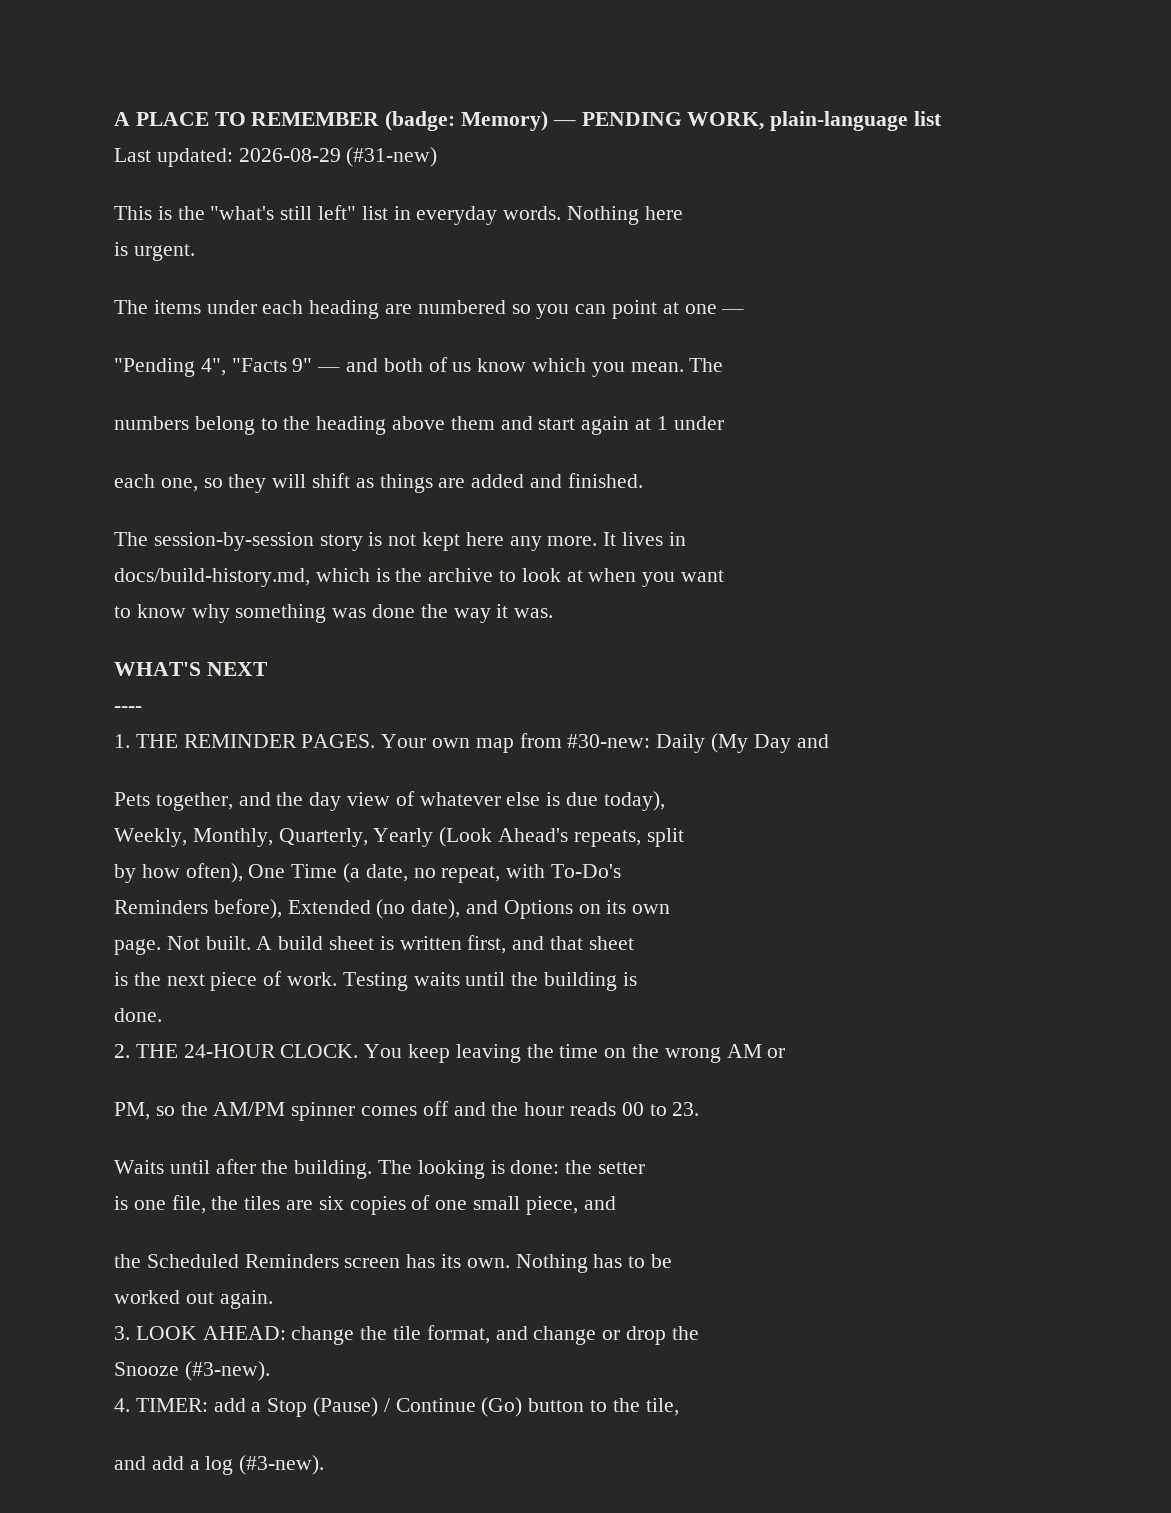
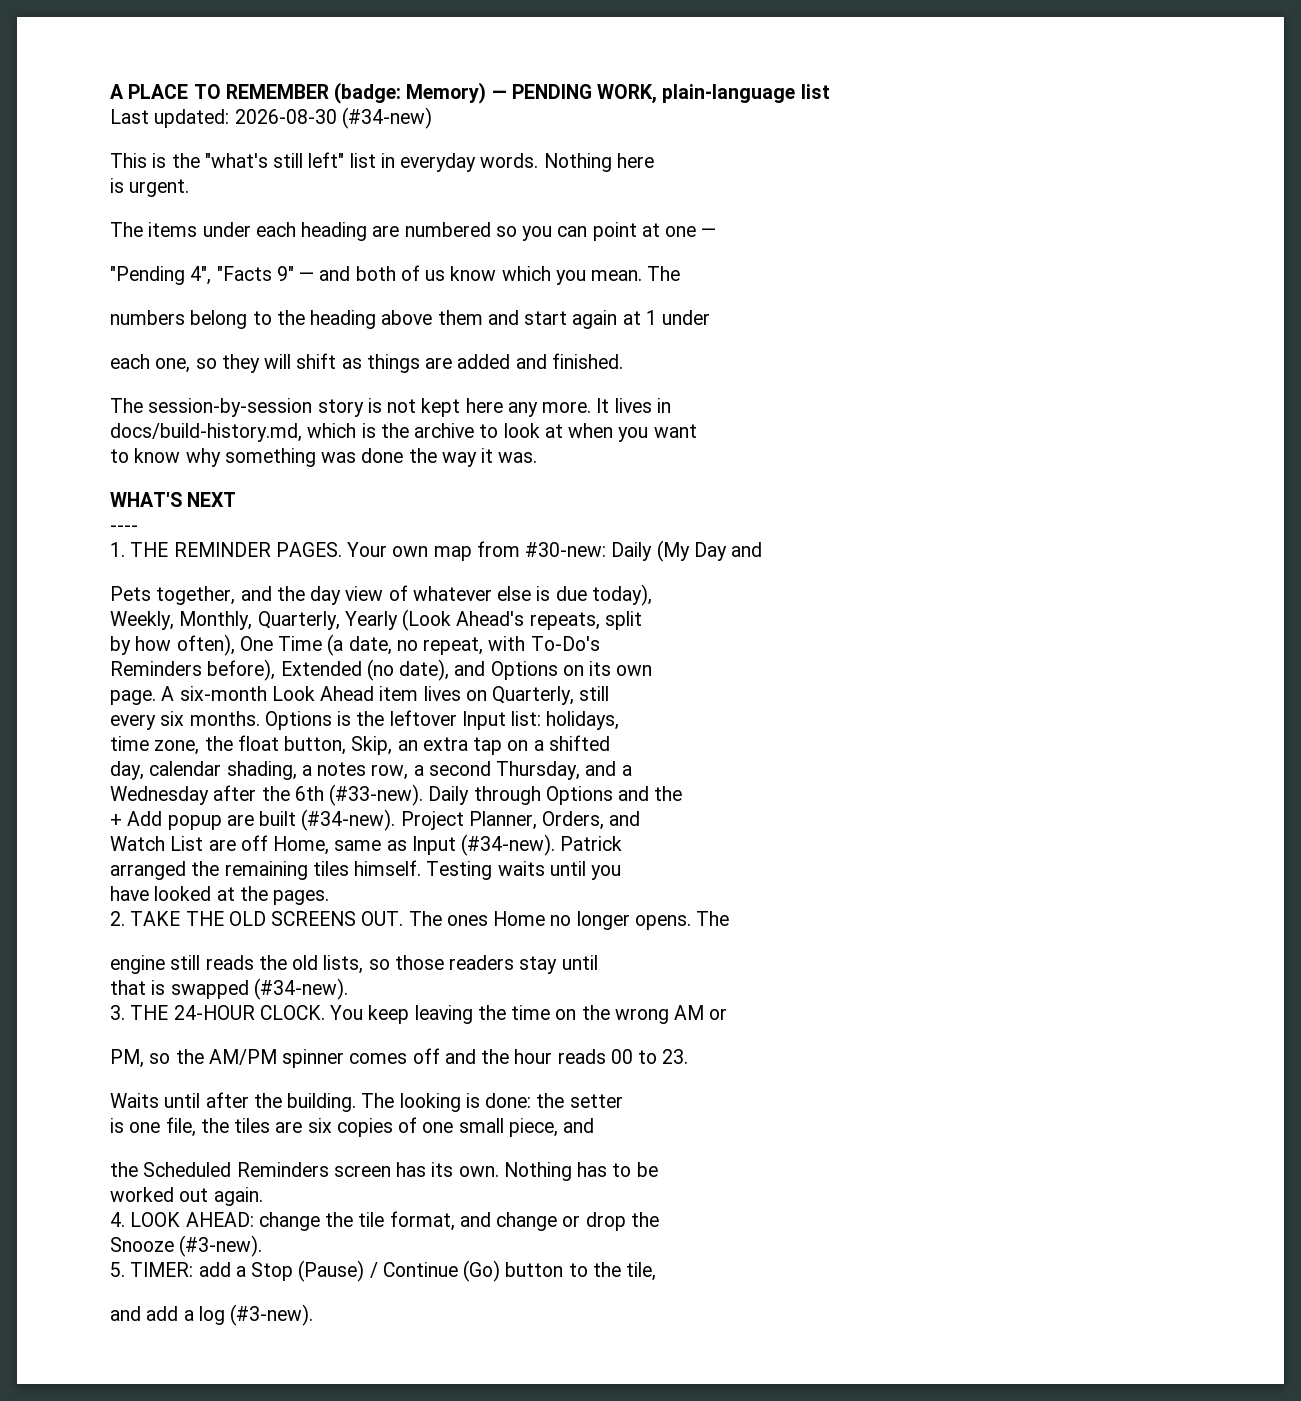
[238,147,438,167] 2026-08-29 (#31-new) -> [234,107,432,129] 2026-08-30 (#34-new)
[166,935,634,954] [114,971,637,991] [114,1008,162,1022] [114,1044,130,1058] Not built. A build sheet is written first, and that sheet // is the next piece of work. Testing waits until the building is // done. // 2. -> [161,686,610,705] [110,710,620,730] [110,735,610,755] [110,761,632,780] [110,784,683,806] [110,809,641,831] [110,834,623,856] [110,860,622,880] [110,886,330,905] [110,911,730,930] [110,955,598,974] [110,978,348,1000] [110,1005,125,1020] A six-month Look Ahead item lives on Quarterly, still // every six months. Options is the leftover Input list: holidays, // time zone, the float button, Skip, an extra tap on a shifted // day, calendar shading, a notes row, a second Thursday, and a // Wednesday after the 6th (#33-new). Daily through Options and the // + Add popup are built (#34-new). Project Planner, Orders, and // Watch List are off Home, same as Input (#34-new). Patrick // arranged the remaining tiles himself. Testing waits until you // have looked at the pages. // 2. TAKE THE OLD SCREENS OUT. The ones Home no longer opens. The // engine still reads the old lists, so those readers stay until // that is swapped (#34-new). // 3.
[114,1326,130,1340] 3. -> [110,1212,125,1227] 4.
[114,1398,130,1412] 4. -> [110,1262,125,1277] 5.

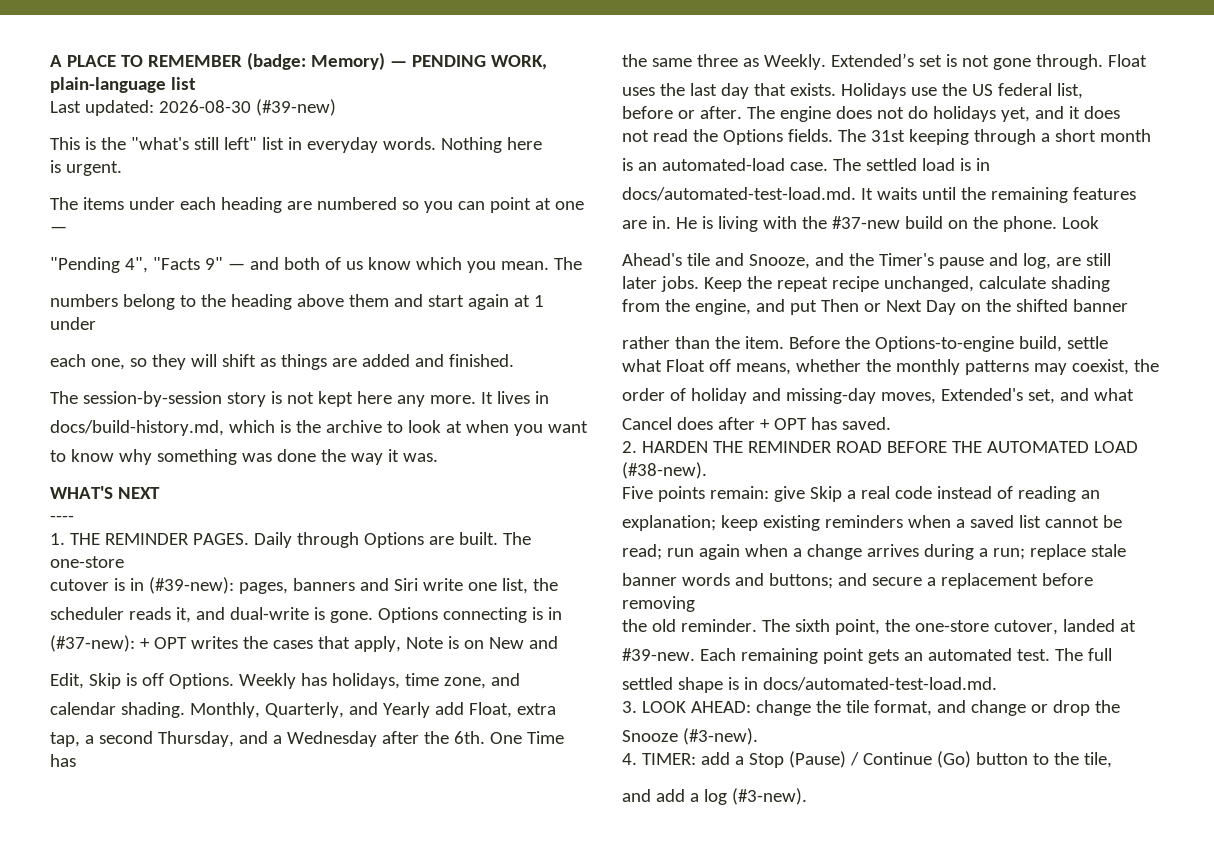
[341,107,432,129] (#34-new) -> [255,99,336,116] (#39-new)
[347,540,763,562] [110,584,652,606] [110,609,642,631] [110,634,600,656] [110,659,653,681] [110,686,610,705] [110,710,620,730] [110,735,610,755] [110,761,409,780] Your own map from #30-new: Daily (My Day and // Pets together, and the day view of whatever else is due today), // Weekly, Monthly, Quarterly, Yearly (Look Ahead's repeats, split // by how often), One Time (a date, no repeat, with To-Do's // Reminders before), Extended (no date), and Options on its own // page. A six-month Look Ahead item lives on Quarterly, still // every six months. Options is the leftover Input list: holidays, // time zone, the float button, Skip, an extra tap on a shifted // day, calendar shading, a notes row, -> [253,532,531,548] [50,556,124,568] [50,577,558,594] [50,607,562,623] [50,635,558,652] [50,673,520,689] [50,702,556,718] [50,732,80,747] Daily through Options are built. The one-store // cutover is in (#39-new): pages, banners and Siri write one list, the // scheduler reads it, and dual-write is gone. Options connecting is in // (#37-new): + OPT writes the cases that apply, Note is on New and // Edit, Skip is off Options. Weekly has holidays, time zone, and // calendar shading. Monthly, Quarterly, and Yearly add Float, extra // tap,
(632, 770) // -> (282, 739) none
[294,784,683,806] [110,809,641,831] [110,834,623,856] [110,860,622,880] [110,886,330,905] [110,911,730,930] [110,955,598,974] [110,978,348,1000] [110,1005,728,1024] [110,1048,689,1068] [110,1092,623,1112] [110,1117,595,1137] [110,1162,658,1181] [110,1187,263,1206] [110,1212,125,1227] 6th (#33-new). Daily through Options and the // + Add popup are built (#34-new). Project Planner, Orders, and // Watch List are off Home, same as Input (#34-new). Patrick // arranged the remaining tiles himself. Testing waits until you // have looked at the pages. // 2. TAKE THE OLD SCREENS OUT. The ones Home no longer opens. The // engine still reads the old lists, so those readers stay until // that is swapped (#34-new). // 3. THE 24-HOUR CLOCK. You keep leaving the time on the wrong AM or // PM, so the AM/PM spinner comes off and the hour reads 00 to 23. // Waits until after the building. The looking is done: the setter // is one file, the tiles are six copies of one small piece, and // the Scheduled Reminders screen has its own. Nothing has to be // worked out again. // 4. -> [453,731,564,744] [50,754,76,767] [622,53,1147,70] [622,83,1083,99] [622,106,1120,122] [622,129,1151,145] [622,158,990,171] [622,187,1136,203] [622,216,1099,232] [622,253,1111,269] [622,276,1110,292] [622,299,1128,315] [622,336,1108,352] [622,359,1159,375] [622,388,1134,404] [622,417,891,430] [622,441,1138,453] [622,462,707,479] [622,486,1100,502] [622,515,1122,531] [622,544,1126,560] [622,573,1093,589] [622,596,695,612] [622,619,1136,635] [622,648,1112,664] [622,677,997,693] [622,701,637,713] 6th. One Time has // the same three as Weekly. Extended’s set is not gone through. Float // uses the last day that exists. Holidays use the US federal list, // before or after. The engine does not do holidays yet, and it does // not read the Options fields. The 31st keeping through a short month // is an automated-load case. The settled load is in // docs/automated-test-load.md. It waits until the remaining features // are in. He is living with the #37-new build on the phone. Look // Ahead's tile and Snooze, and the Timer's pause and log, are still // later jobs. Keep the repeat recipe unchanged, calculate shading // from the engine, and put Then or Next Day on the shifted banner // rather than the item. Before the Options-to-engine build, settle // what Float off means, whether the monthly patterns may coexist, the // order of holiday and missing-day moves, Extended's set, and what // Cancel does after + OPT has saved. // 2. HARDEN THE REMINDER ROAD BEFORE THE AUTOMATED LOAD (#38-new). // Five points remain: give Skip a real code instead of reading an // explanation; keep existing reminders when a saved list cannot be // read; run again when a change arrives during a run; replace stale // banner words and buttons; and secure a replacement before removing // the old reminder. The sixth point, the one-store cutover, landed at // #39-new. Each remaining point gets an automated test. The full // settled shape is in docs/automated-test-load.md. // 3.
[110,1262,125,1277] 5. -> [622,753,637,765] 4.

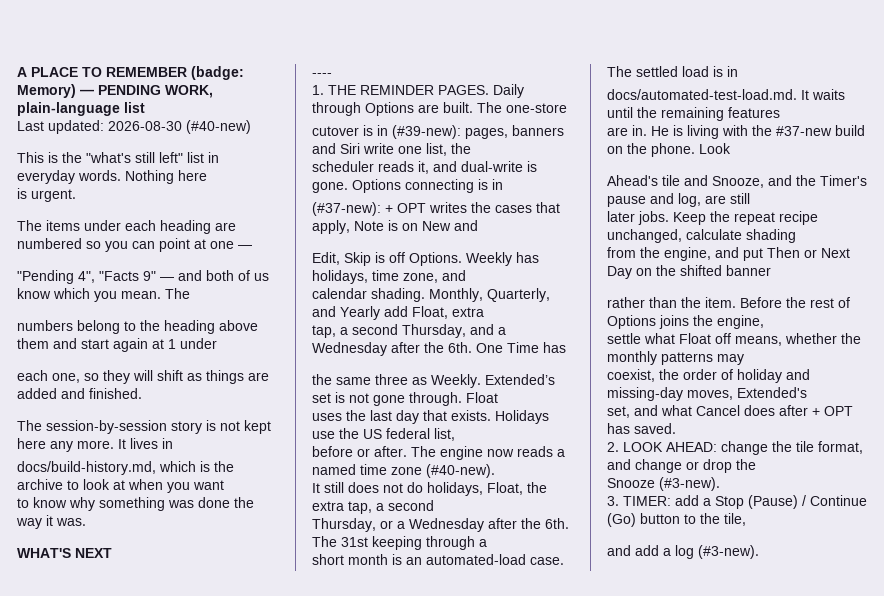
[255,99,336,116] (#39-new) -> [186,120,251,134] (#40-new)
[835,106,1120,122] [622,129,833,145] does not do holidays yet, and it does // not read the Options fields. -> [487,446,565,457] [312,464,495,478] [312,482,547,496] [312,500,434,514] [312,518,569,532] now reads a named time zone (#40-new). // It still does not do holidays, Float, the extra tap, a second // Thursday, or a Wednesday after the 6th.
(1050, 137) none -> (487, 543) //
(1151, 135) // -> (388, 559) none
[874,336,1062,352] Options-to-engine build, -> [810,297,850,308] [607,315,764,329] rest of Options joins the engine, //
(1108, 342) // -> (641, 338) none
(1067, 369) none -> (744, 359) //
(1159, 365) // -> (679, 374) none
(1023, 394) none -> (807, 392) //
(1134, 394) // -> (692, 410) none
[641,441,1138,453] [622,462,707,479] [622,486,1100,502] [622,515,1122,531] [622,544,1126,560] [622,573,1093,589] [622,596,695,612] [622,619,1136,635] [622,648,1112,664] [622,677,997,693] [622,701,637,713] HARDEN THE REMINDER ROAD BEFORE THE AUTOMATED LOAD (#38-new). // Five points remain: give Skip a real code instead of reading an // explanation; keep existing reminders when a saved list cannot be // read; run again when a change arrives during a run; replace stale // banner words and buttons; and secure a replacement before removing // the old reminder. The sixth point, the one-store cutover, landed at // #39-new. Each remaining point gets an automated test. The full // settled shape is in docs/automated-test-load.md. // 3. -> (619, 447) none
[622,753,637,765] 4. -> [607,496,619,506] 3.

